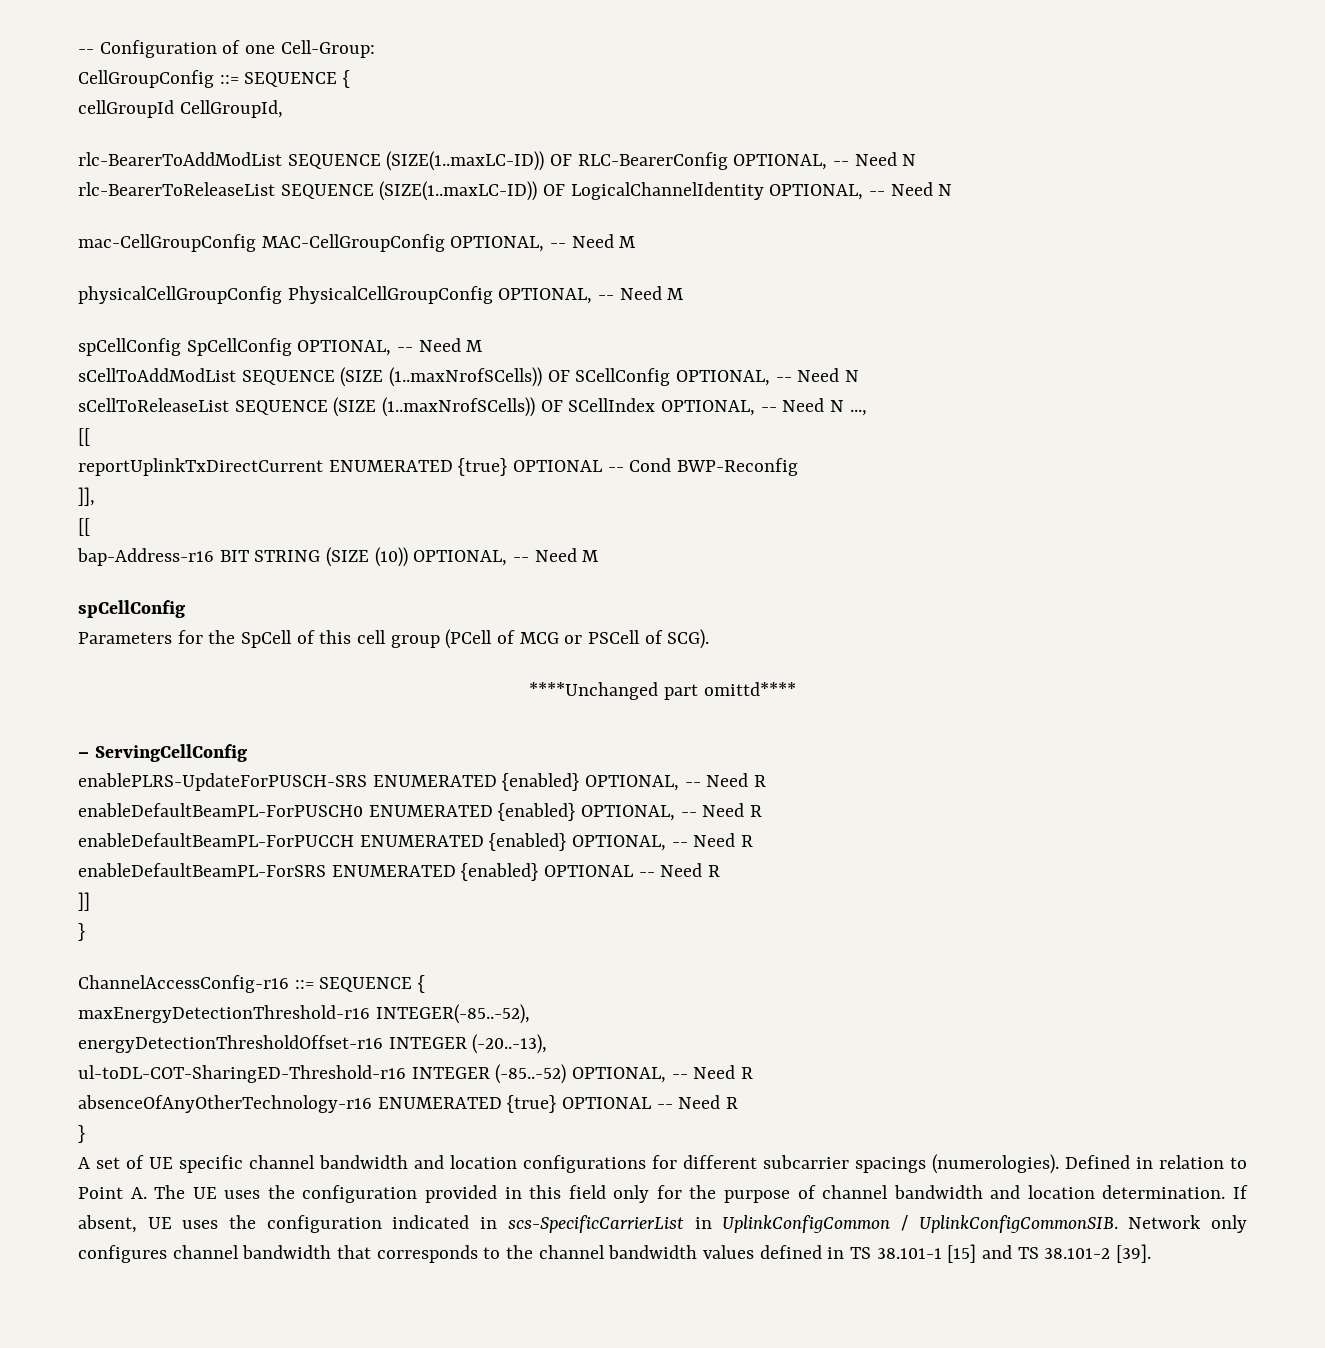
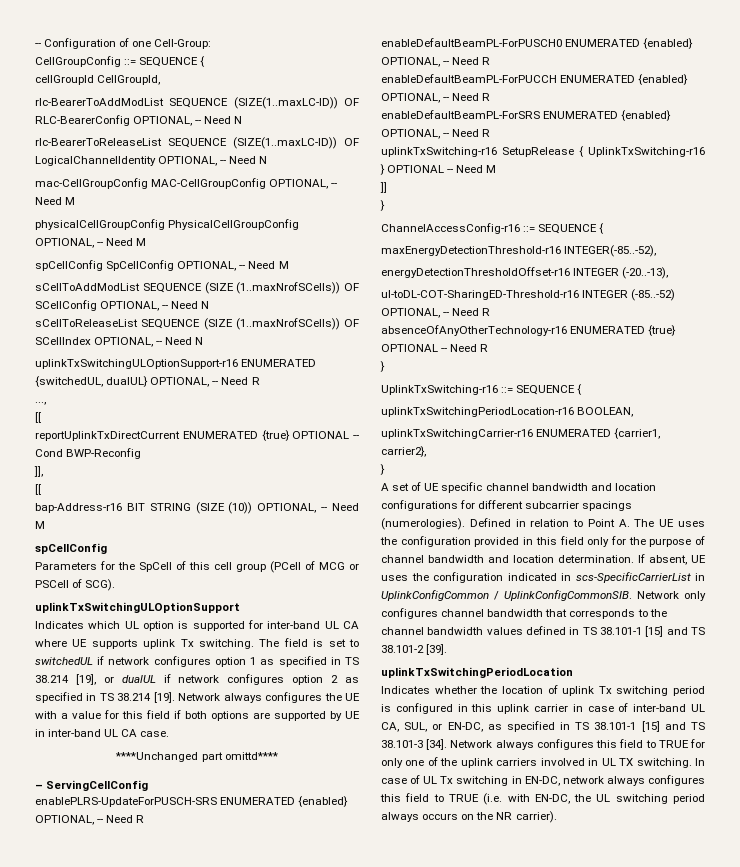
(845, 406) none -> [35,359,317,369] [35,376,260,387] // uplinkTxSwitchingULOptionSupport-r16 ENUMERATED {switchedUL, dualUL} OPTIONAL, -- Need R //
(710, 639) none -> [35,602,240,613] [35,620,359,631] [35,638,359,649] [35,656,360,667] [35,674,360,685] [35,692,361,703] [35,710,360,721] [35,729,170,737] // uplinkTxSwitchingULOptionSupport // Indicates which UL option is supported for inter-band UL CA where UE supports uplink Tx switching. The field is set to switchedUL if network configures option 1 as specified in TS 38.214 [19], or dualUL if network configures option 2 as specified in TS 38.214 [19]. Network always configures the UE with a value for this field if both options are supported by UE in inter-band UL CA case.
[544,863,721,877] OPTIONAL -- Need R -> [381,129,491,139] [381,146,705,157] [380,164,497,175] OPTIONAL, -- Need R // uplinkTxSwitching-r16 SetupRelease { UplinkTxSwitching-r16 } OPTIONAL -- Need M
(85, 1134) none -> [381,384,583,395] [381,407,634,417] [381,428,661,439] [381,446,426,457] [380,464,385,475] // UplinkTxSwitching-r16 ::= SEQUENCE { // uplinkTxSwitchingPeriodLocation-r16 BOOLEAN, // uplinkTxSwitchingCarrier-r16 ENUMERATED {carrier1, carrier2}, // }
(1152, 1253) none -> [381,667,573,678] [381,685,705,696] [381,703,705,714] [381,721,705,732] [381,739,705,750] [381,757,705,768] [381,775,705,786] [380,793,705,805] [381,811,557,823] // uplinkTxSwitchingPeriodLocation // Indicates whether the location of uplink Tx switching period is configured in this uplink carrier in case of inter-band UL CA, SUL, or EN-DC, as specified in TS 38.101-1 [15] and TS 38.101-3 [34]. Network always configures this field to TRUE for only one of the uplink carriers involved in UL TX switching. In case of UL Tx switching in EN-DC, network always configures this field to TRUE (i.e. with EN-DC, the UL switching period always occurs on the NR carrier).

